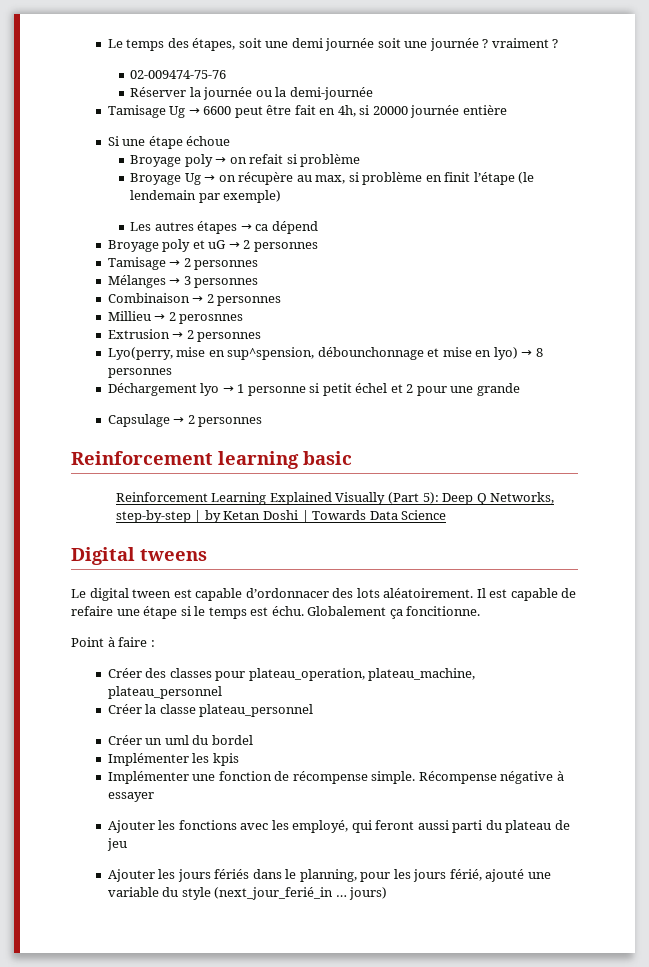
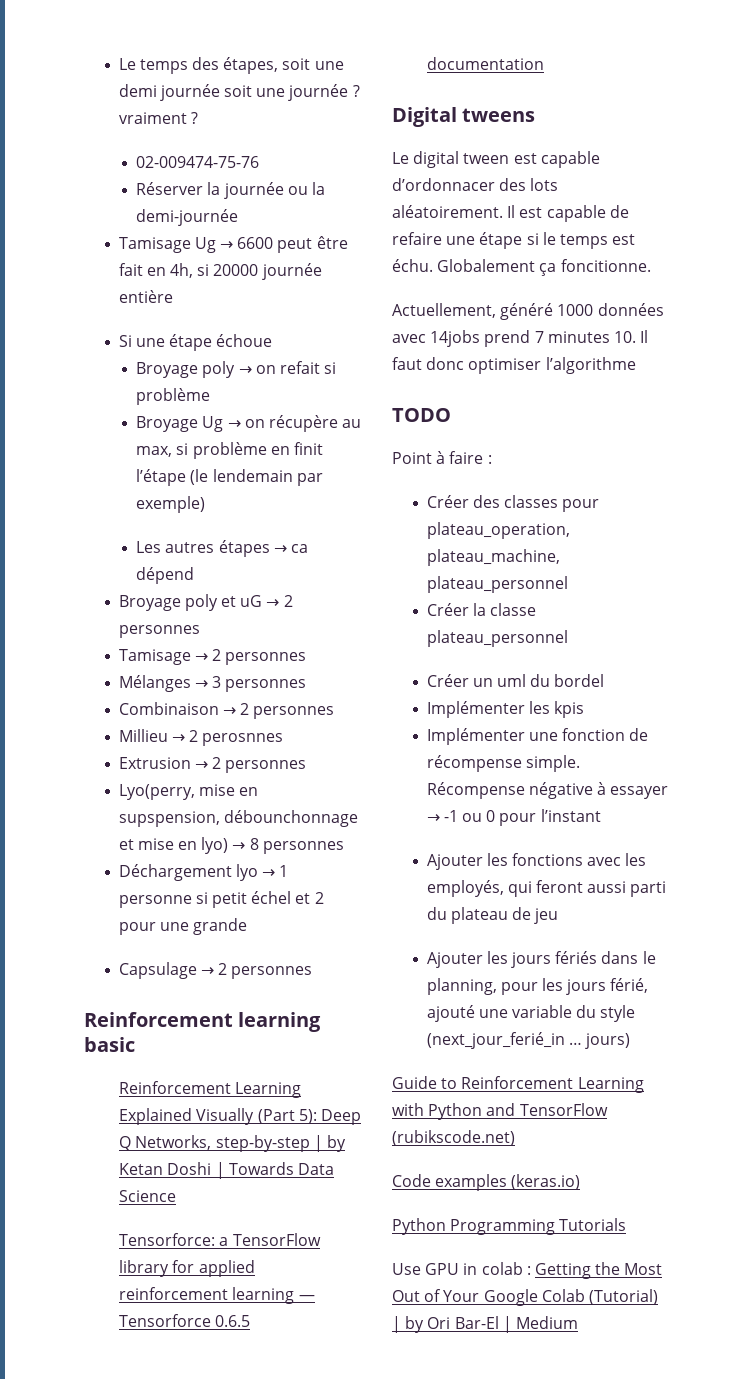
[227,347,315,360] sup^spension, -> [118,811,220,827] supspension,
(447, 515) none -> [119,1233,321,1246] [119,1260,255,1277] [119,1287,315,1304] [119,1314,251,1327] [427,57,545,70] // Tensorforce: a TensorFlow library for applied reinforcement learning — Tensorforce 0.6.5 documentation
(481, 611) none -> [392,303,664,320] [392,330,649,347] [392,357,636,374] [392,408,451,422] // Actuellement, généré 1000 données avec 14jobs prend 7 minutes 10. Il faut donc optimiser l’algorithme // TODO
(154, 797) none -> [426,809,601,826] → -1 ou 0 pour l’instant
[292,820,349,833] employé, -> [426,880,504,897] employés,
(388, 893) none -> [392,1076,644,1093] [392,1103,608,1120] [392,1130,515,1146] [392,1174,581,1191] [392,1218,627,1235] [392,1262,663,1279] [392,1289,658,1306] [392,1316,578,1333] // Guide to Reinforcement Learning with Python and TensorFlow (rubikscode.net) // Code examples (keras.io) // Python Programming Tutorials // Use GPU in colab : Getting the Most Out of Your Google Colab (Tutorial) | by Ori Bar-El | Medium

